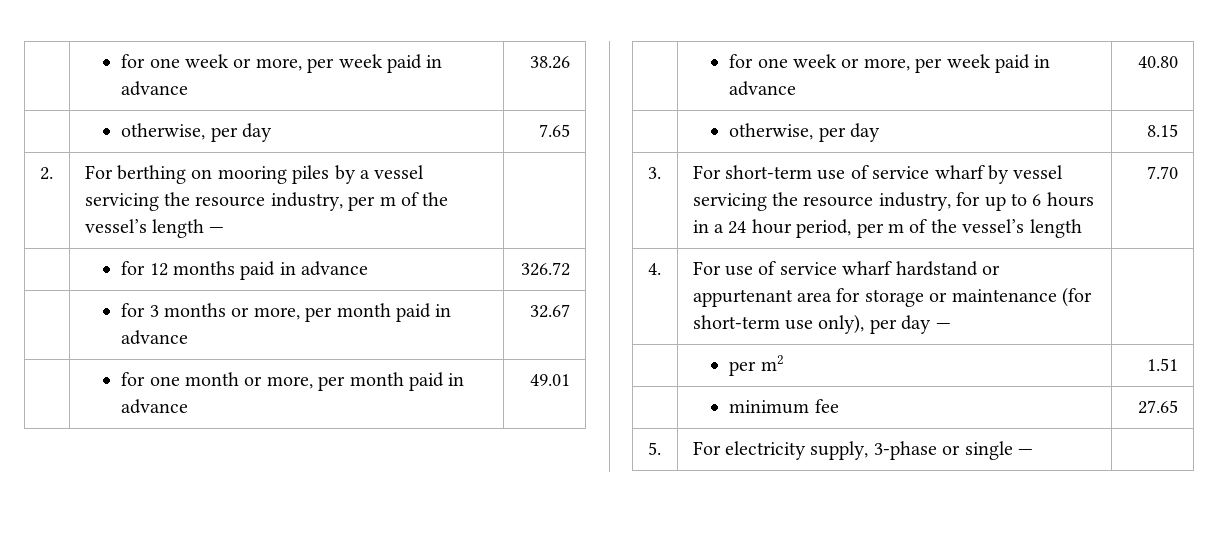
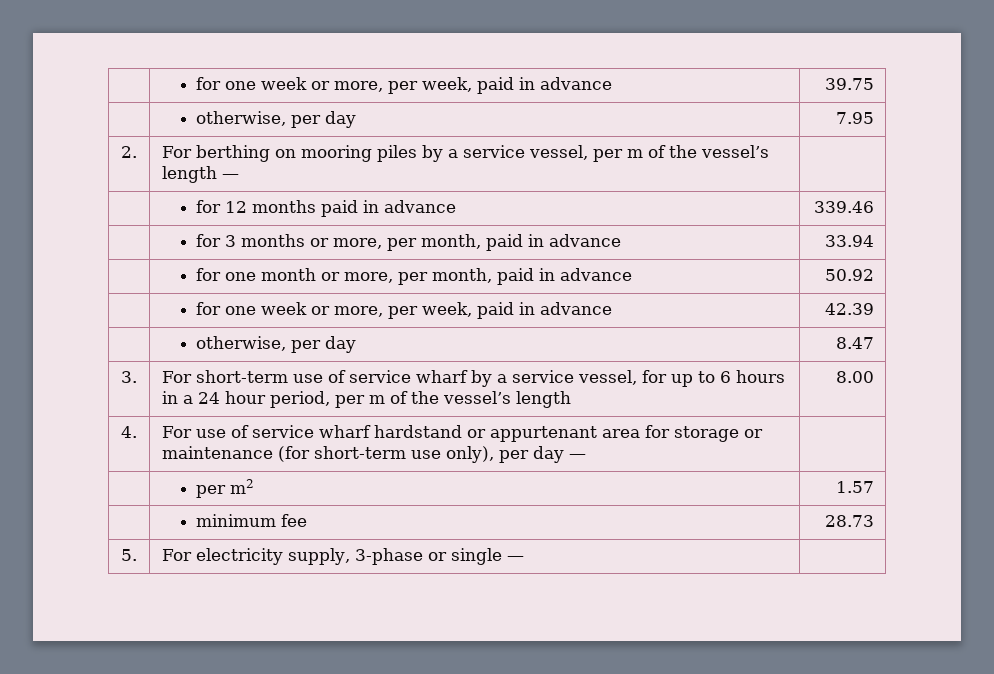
[121,54,443,73] [121,81,189,96] [530,56,571,69] [121,123,272,142] [539,124,571,137] | for one week or more, per week paid in advance | 38.26 // | otherwise, per day | 7.65 -> [195,77,612,94] [824,78,874,90] [195,111,356,128] [835,112,874,124] | for one week or more, per week, paid in advance | 39.75 // | otherwise, per day | 7.95
[374,165,425,179] [84,192,343,211] vessel servicing the resource industry, -> [463,145,589,160] service vessel,
[521,262,571,276] 326.72 -> [813,201,874,213] 339.46
[336,303,452,322] [121,330,189,345] [530,304,571,318] month paid in advance | 32.67 -> [420,234,621,251] [824,235,874,247] month, paid in advance | 33.94
[349,372,465,391] [121,399,189,414] [530,374,571,386] [729,54,1051,73] [729,81,797,96] [1138,56,1179,68] [729,123,880,142] [1147,124,1179,137] month paid in advance | 49.01 // | for one week or more, per week paid in advance | 40.80 // | otherwise, per day | 8.15 -> [431,268,632,285] [824,269,874,281] [195,302,612,319] [824,303,874,315] [195,336,356,353] [835,337,874,349] month, paid in advance | 50.92 // | for one week or more, per week, paid in advance | 42.39 // | otherwise, per day | 8.47
[1013,165,1064,179] [692,192,951,211] vessel servicing the resource industry, -> [497,370,638,385] a service vessel,
[1147,166,1179,179] 7.70 -> [835,371,874,383] 8.00
[1147,358,1179,371] 1.51 -> [835,481,874,493] 1.57
[1138,400,1179,414] 27.65 -> [824,515,874,527] 28.73

